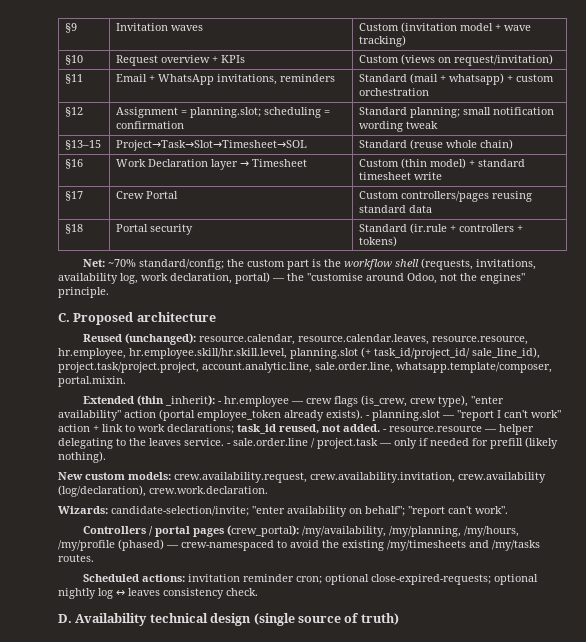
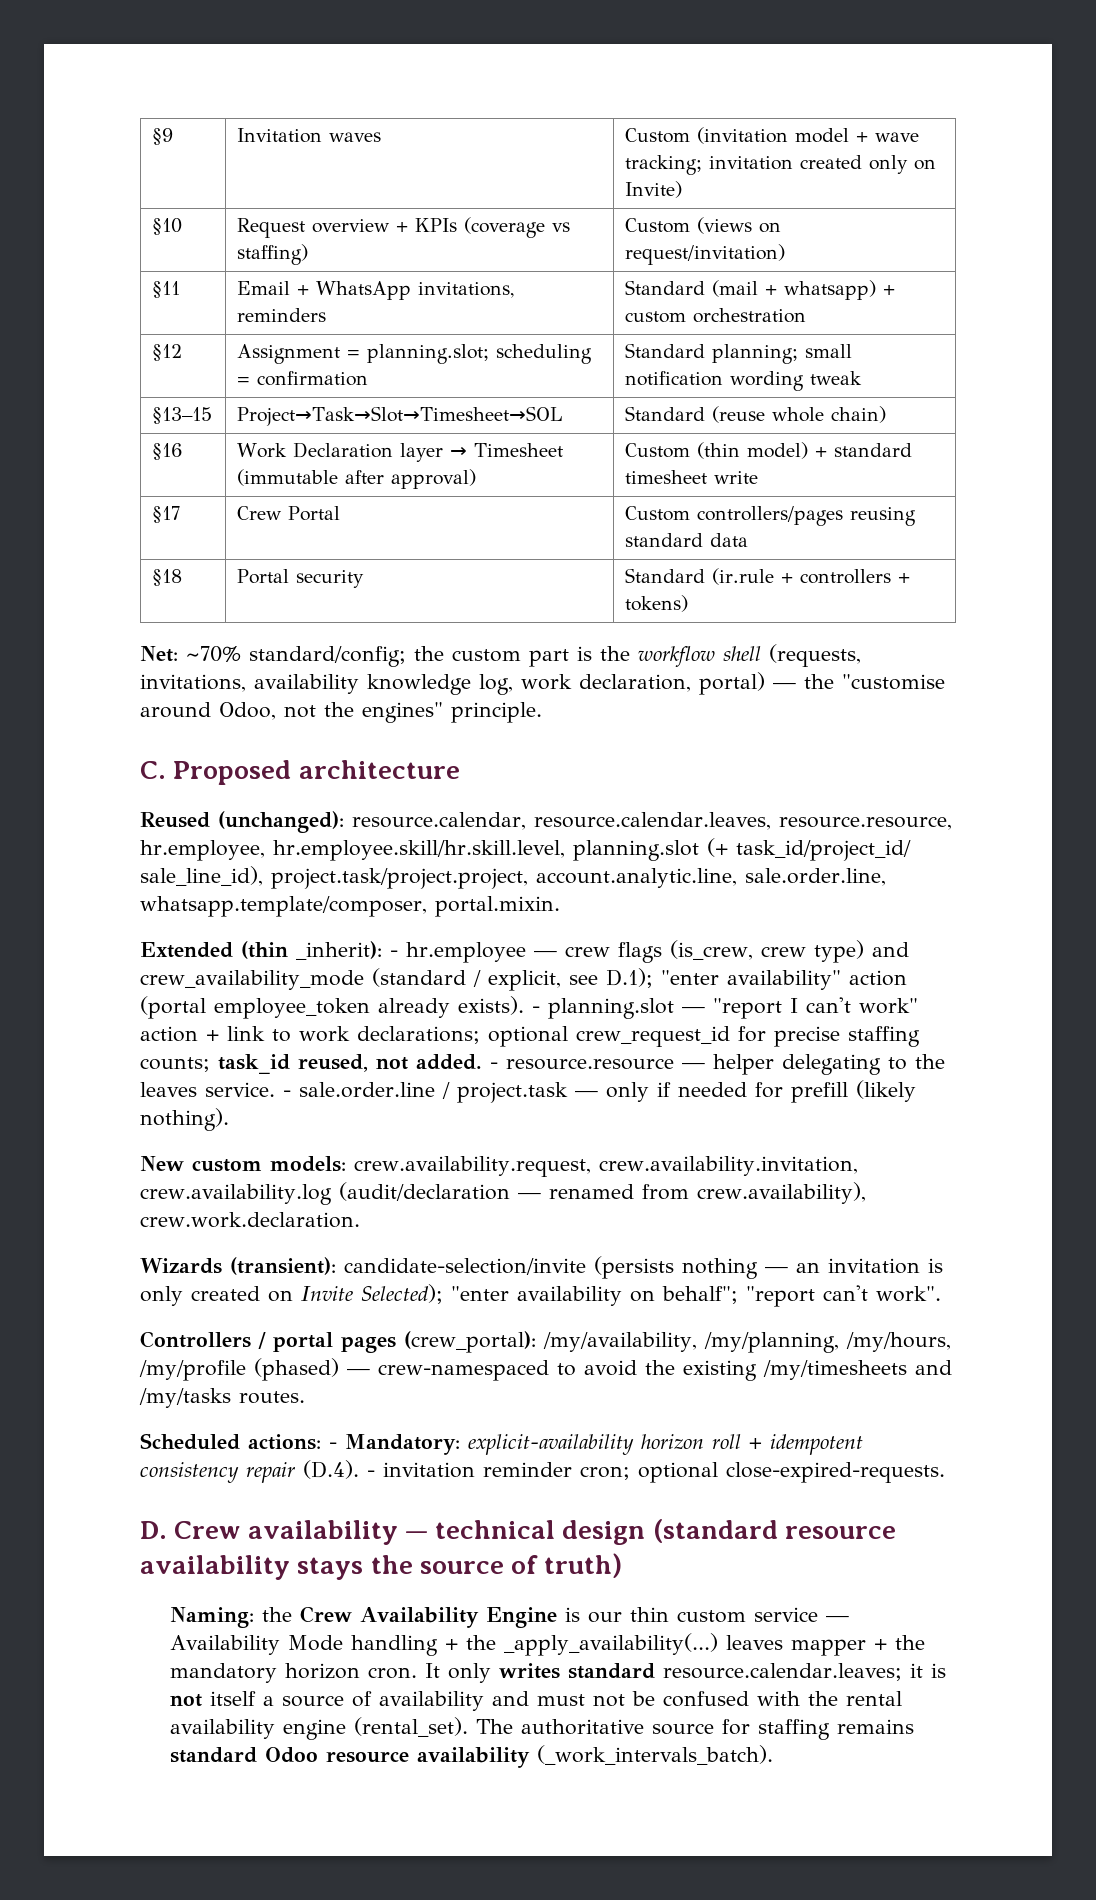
[359,35,407,47] tracking) -> [625,155,937,175] [625,181,683,198] tracking; invitation created only on Invite)
(246, 59) none -> [464,217,571,238] [237,244,309,265] (coverage vs staffing)
(308, 163) none -> [237,469,477,489] (immutable after approval)
(118, 278) none -> [367,674,471,695] knowledge
[438,395,469,407] type), -> [813,940,909,963] [140,968,653,991] type) and crew_availability_mode (standard / explicit, see D.1);
(234, 429) none -> [488,1026,920,1047] [140,1057,210,1072] optional crew_request_id for precise staffing counts;
[458,472,546,483] [58,485,268,497] [58,506,249,516] crew.availability (log/declaration), crew.work.declaration. // Wizards: candidate-selection/invite; -> [140,1182,866,1205] [140,1212,360,1228] [140,1256,943,1279] [140,1284,443,1306] crew.availability.log (audit/declaration — renamed from crew.availability), crew.work.declaration. // Wizards (transient): candidate-selection/invite (persists nothing — an invitation is only created on Invite Selected);
[188,574,539,585] [58,588,258,599] [58,613,399,626] invitation reminder cron; optional close-expired-requests; optional nightly log ↔ leaves consistency check. // D. Availability technical design (single source of truth) -> [329,1434,863,1455] [140,1460,945,1483] [140,1519,897,1545] [140,1553,623,1580] [169,1606,849,1628] [169,1633,925,1656] [169,1663,946,1683] [169,1691,902,1711] [169,1717,914,1740] [169,1745,773,1768] - Mandatory: explicit-availability horizon roll + idempotent consistency repair (D.4). - invitation reminder cron; optional close-expired-requests. // D. Crew availability — technical design (standard resource availability stays the source of truth) // Naming: the Crew Availability Engine is our thin custom service — Availability Mode handling + the _apply_availability(...) leaves mapper + the mandatory horizon cron. It only writes standard resource.calendar.leaves; it is not itself a source of availability and must not be confused with the rental availability engine (rental_set). The authoritative source for staffing remains standard Odoo resource availability (_work_intervals_batch).

